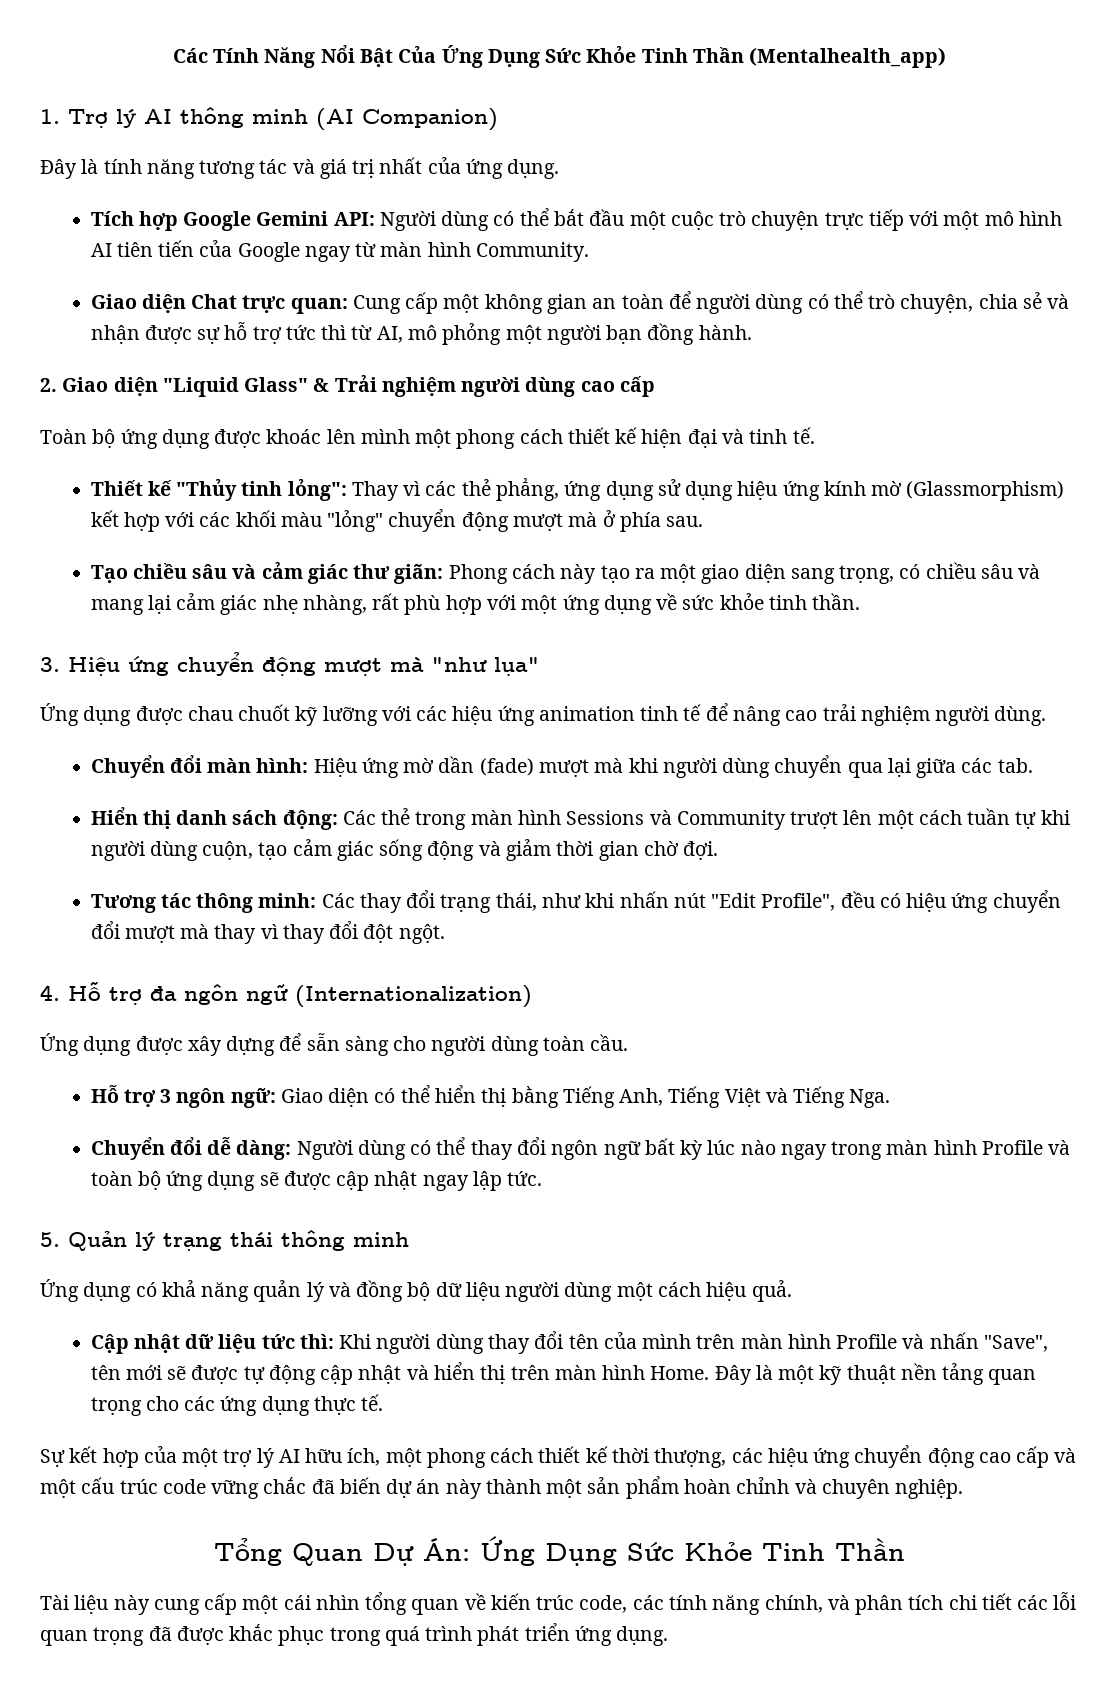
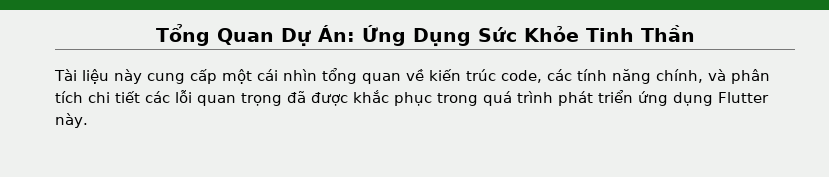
[172,44,947,68] [40,107,498,131] [40,157,560,179] [90,208,1062,231] [90,240,589,262] [90,291,1070,314] [90,322,752,345] [40,374,655,397] [40,427,815,449] [90,478,1065,501] [90,509,704,532] [90,561,1041,584] [90,593,861,615] [40,652,540,676] [40,703,1047,726] [90,754,1033,778] [90,806,1070,830] [90,839,719,861] [90,890,1061,913] [90,921,445,944] [40,981,532,1008] [40,1033,629,1056] [90,1085,891,1108] [90,1136,1071,1160] [90,1171,543,1191] [40,1230,409,1251] [40,1279,792,1302] [90,1331,1048,1354] [90,1362,1037,1385] [90,1394,384,1416] [40,1445,1077,1468] [40,1476,964,1499] Các Tính Năng Nổi Bật Của Ứng Dụng Sức Khỏe Tinh Thần (Mentalhealth_app) // 1. Trợ lý AI thông minh (AI Companion) // Đây là tính năng tương tác và giá trị nhất của ứng dụng. // Tích hợp Google Gemini API: Người dùng có thể bắt đầu một cuộc trò chuyện trực tiếp với một mô hình AI tiên tiến của Google ngay từ màn hình Community. // Giao diện Chat trực quan: Cung cấp một không gian an toàn để người dùng có thể trò chuyện, chia sẻ và nhận được sự hỗ trợ tức thì từ AI, mô phỏng một người bạn đồng hành. // 2. Giao diện "Liquid Glass" & Trải nghiệm người dùng cao cấp // Toàn bộ ứng dụng được khoác lên mình một phong cách thiết kế hiện đại và tinh tế. // Thiết kế "Thủy tinh lỏng": Thay vì các thẻ phẳng, ứng dụng sử dụng hiệu ứng kính mờ (Glassmorphism) kết hợp với các khối màu "lỏng" chuyển động mượt mà ở phía sau. // Tạo chiều sâu và cảm giác thư giãn: Phong cách này tạo ra một giao diện sang trọng, có chiều sâu và mang lại cảm giác nhẹ nhàng, rất phù hợp với một ứng dụng về sức khỏe tinh thần. // 3. Hiệu ứng chuyển động mượt mà "như lụa" // Ứng dụng được chau chuốt kỹ lưỡng với các hiệu ứng animation tinh tế để nâng cao trải nghiệm người dùng. // Chuyển đổi màn hình: Hiệu ứng mờ dần (fade) mượt mà khi người dùng chuyển qua lại giữa các tab. // Hiển thị danh sách động: Các thẻ trong màn hình Sessions và Community trượt lên một cách tuần tự khi người dùng cuộn, tạo cảm giác sống động và giảm thời gian chờ đợi. // Tương tác thông minh: Các thay đổi trạng thái, như khi nhấn nút "Edit Profile", đều có hiệu ứng chuyển đổi mượt mà thay vì thay đổi đột ngột. // 4. Hỗ trợ đa ngôn ngữ (Internationalization) // Ứng dụng được xây dựng để sẵn sàng cho người dùng toàn cầu. // Hỗ trợ 3 ngôn ngữ: Giao diện có thể hiển thị bằng Tiếng Anh, Tiếng Việt và Tiếng Nga. // Chuyển đổi dễ dàng: Người dùng có thể thay đổi ngôn ngữ bất kỳ lúc nào ngay trong màn hình Profile và toàn bộ ứng dụng sẽ được cập nhật ngay lập tức. // 5. Quản lý trạng thái thông minh // Ứng dụng có khả năng quản lý và đồng bộ dữ liệu người dùng một cách hiệu quả. // Cập nhật dữ liệu tức thì: Khi người dùng thay đổi tên của mình trên màn hình Profile và nhấn "Save", tên mới sẽ được tự động cập nhật và hiển thị trên màn hình Home. Đây là một kỹ thuật nền tảng quan trọng cho các ứng dụng thực tế. // Sự kết hợp của một trợ lý AI hữu ích, một phong cách thiết kế thời thượng, các hiệu ứng chuyển động cao cấp và một cấu trúc code vững chắc đã biến dự án này thành một sản phẩm hoàn chỉnh và chuyên nghiệp. // -> (155, 34) none
[616,1626,669,1646] dụng. -> [673,92,769,106] [55,113,88,128] dụng Flutter này.

